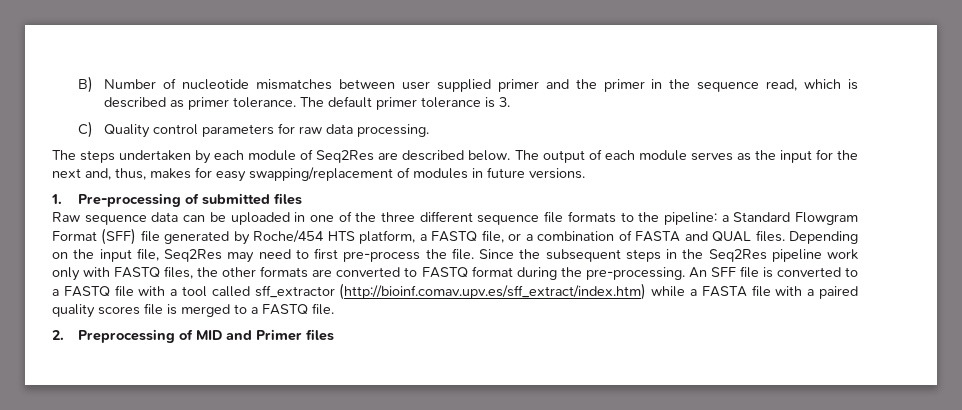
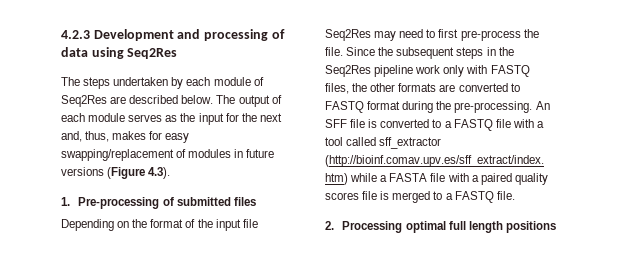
[78,76,858,93] [104,96,511,110] [78,121,430,138] B) Number of nucleotide mismatches between user supplied primer and the primer in the sequence read, which is described as primer tolerance. The default primer tolerance is 3. // C) Quality control parameters for raw data processing. -> [61,29,285,41] [61,47,178,59] 4.2.3 Development and processing of data using Seq2Res
[529,168,585,179] versions. -> [61,167,171,179] versions (Figure 4.3).
[52,211,859,225] [52,228,859,245] [52,248,159,262] Raw sequence data can be uploaded in one of the three different sequence file formats to the pipeline: a Standard Flowgram Format (SFF) file generated by Roche/454 HTS platform, a FASTQ file, or a combination of FASTA and QUAL files. Depending on the input file, -> [61,219,258,231] Depending on the format of the input file
[78,329,335,343] Preprocessing of MID and Primer files -> [342,221,556,233] Processing optimal full length positions

